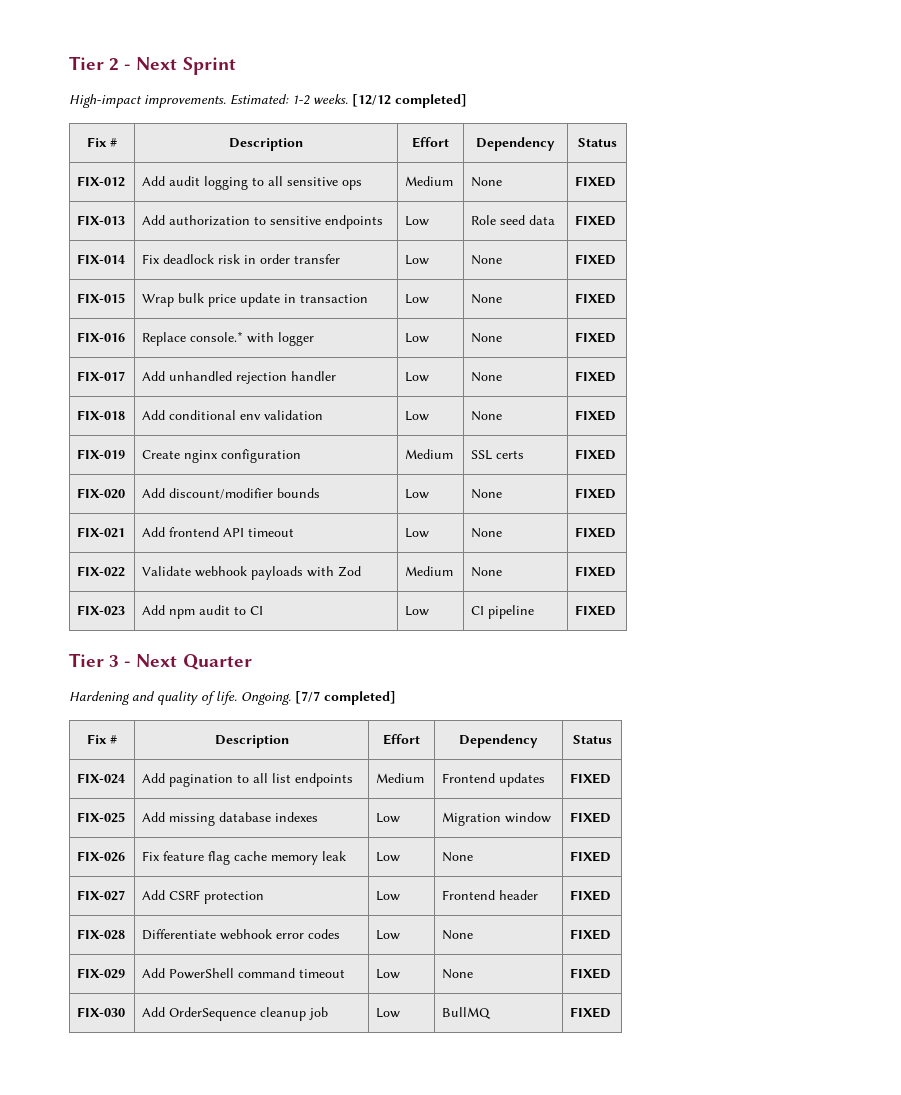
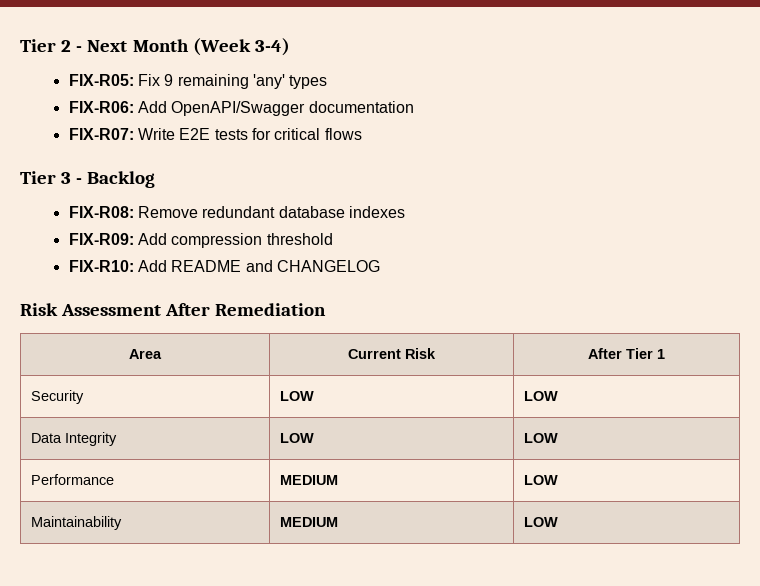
[182,57,236,75] [69,94,467,108] [87,137,117,147] [228,138,303,151] [412,137,449,148] [476,137,555,151] [577,138,617,147] [77,176,126,187] [142,176,363,190] [405,176,454,186] [471,177,503,187] [575,176,617,187] [77,215,126,225] [142,215,384,229] [405,216,430,226] [471,215,556,225] [575,215,617,226] [77,254,126,264] [142,254,341,264] [405,255,430,265] [471,255,503,265] [575,254,617,265] [77,293,126,303] [142,293,369,307] [405,294,430,304] [471,294,503,304] [575,293,617,304] [77,332,126,342] [142,331,315,346] [405,333,430,343] [471,333,503,343] [575,332,617,343] [77,371,126,381] [142,371,337,384] [405,372,430,382] [471,372,503,382] [575,371,617,382] [77,410,126,420] [142,410,324,420] [405,411,430,421] [471,411,503,421] [575,410,617,421] [77,449,126,459] [142,449,302,463] [405,449,454,459] [471,450,525,460] [575,449,617,460] [77,488,126,499] [142,488,321,499] [405,489,430,499] [471,489,503,499] [575,488,617,499] [77,527,126,538] [142,527,295,537] [405,528,430,538] [471,528,503,538] [575,527,617,538] [77,566,126,577] [142,566,362,580] [405,566,454,576] [471,567,503,577] [575,566,617,577] [77,605,126,616] [142,605,264,619] [405,606,430,616] [471,605,535,619] [575,605,617,616] [69,653,252,670] [69,691,396,705] [87,734,117,744] [214,735,289,748] [383,734,420,745] [459,734,538,748] [572,735,612,744] [77,773,126,784] [142,773,354,787] [376,773,425,783] [442,773,546,787] [570,773,612,784] [77,812,126,823] [142,812,319,826] [376,813,401,823] [442,812,552,826] [570,812,612,823] [77,851,126,862] [142,851,347,865] [376,852,401,862] [442,852,474,862] [570,851,612,862] [77,890,126,901] [142,890,265,904] [376,891,401,901] [442,890,539,900] [570,890,612,901] [77,929,126,940] [142,929,341,940] [376,930,401,940] [442,930,474,940] [570,929,612,940] [77,968,126,979] [142,968,346,979] [376,969,401,979] [442,969,474,979] [570,968,612,979] [77,1007,126,1017] [142,1007,329,1021] [376,1008,401,1018] [442,1007,492,1019] [570,1007,612,1018] Sprint // High-impact improvements. Estimated: 1-2 weeks. [12/12 completed] // Fix # | Description | Effort | Dependency | Status // FIX-012 | Add audit logging to all sensitive ops | Medium | None | FIXED // FIX-013 | Add authorization to sensitive endpoints | Low | Role seed data | FIXED // FIX-014 | Fix deadlock risk in order transfer | Low | None | FIXED // FIX-015 | Wrap bulk price update in transaction | Low | None | FIXED // FIX-016 | Replace console.* with logger | Low | None | FIXED // FIX-017 | Add unhandled rejection handler | Low | None | FIXED // FIX-018 | Add conditional env validation | Low | None | FIXED // FIX-019 | Create nginx configuration | Medium | SSL certs | FIXED // FIX-020 | Add discount/modifier bounds | Low | None | FIXED // FIX-021 | Add frontend API timeout | Low | None | FIXED // FIX-022 | Validate webhook payloads with Zod | Medium | None | FIXED // FIX-023 | Add npm audit to CI | Low | CI pipeline | FIXED // Tier 3 - Next Quarter // Hardening and quality of life. Ongoing. [7/7 completed] // Fix # | Description | Effort | Dependency | Status // FIX-024 | Add pagination to all list endpoints | Medium | Frontend updates | FIXED // FIX-025 | Add missing database indexes | Low | Migration window | FIXED // FIX-026 | Fix feature flag cache memory leak | Low | None | FIXED // FIX-027 | Add CSRF protection | Low | Frontend header | FIXED // FIX-028 | Differentiate webhook error codes | Low | None | FIXED // FIX-029 | Add PowerShell command timeout | Low | None | FIXED // FIX-030 | Add OrderSequence cleanup job | Low | BullMQ | FIXED -> [132,38,290,56] [68,74,328,89] [68,101,414,116] [68,128,362,140] [20,171,156,188] [68,206,405,218] [68,233,333,248] [68,260,380,272] [20,303,327,316] [129,349,162,359] [348,348,436,359] [588,348,666,359] [30,390,84,404] [279,391,314,401] [523,391,558,401] [30,432,117,446] [279,433,314,443] [523,433,558,443] [30,474,114,485] [279,475,338,485] [523,475,558,485] [30,516,122,530] [279,517,338,527] [523,517,558,527] Month (Week 3-4) // FIX-R05: Fix 9 remaining 'any' types // FIX-R06: Add OpenAPI/Swagger documentation // FIX-R07: Write E2E tests for critical flows // Tier 3 - Backlog // FIX-R08: Remove redundant database indexes // FIX-R09: Add compression threshold // FIX-R10: Add README and CHANGELOG // Risk Assessment After Remediation // Area | Current Risk | After Tier 1 // Security | LOW | LOW // Data Integrity | LOW | LOW // Performance | MEDIUM | LOW // Maintainability | MEDIUM | LOW

